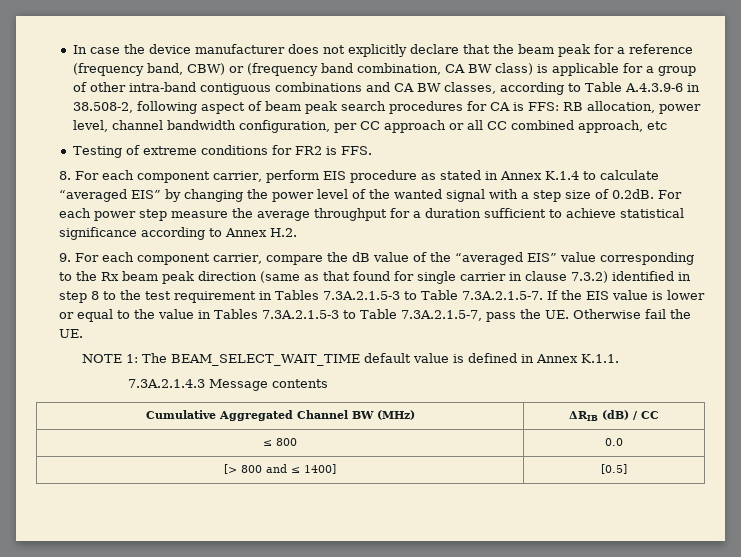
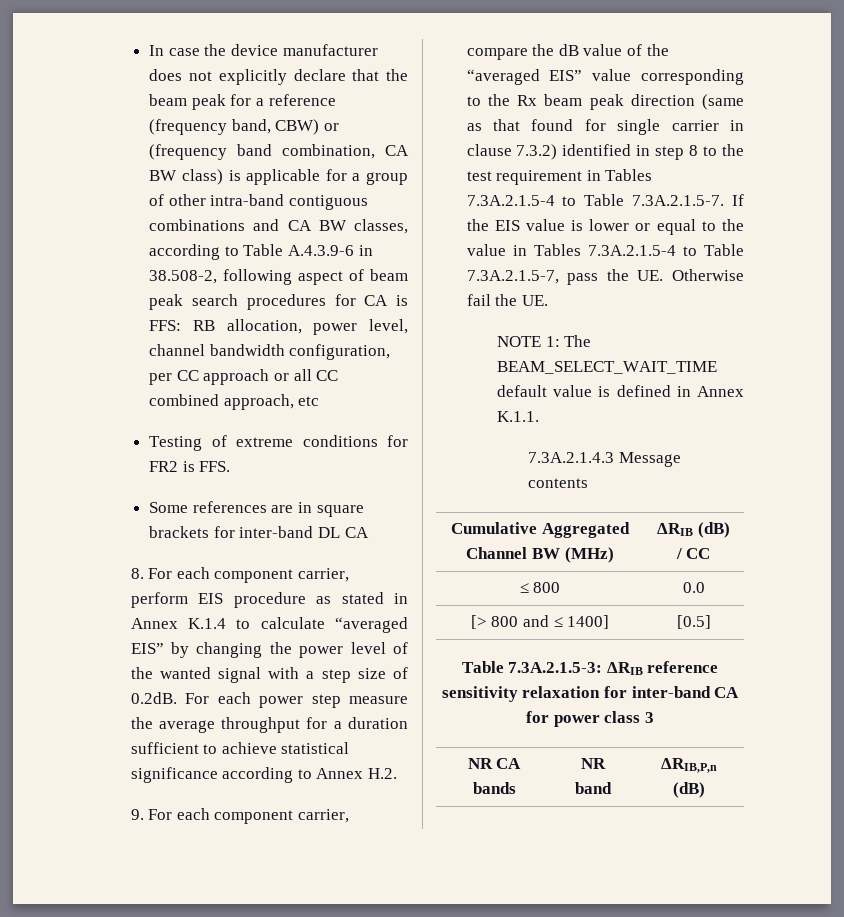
(372, 150) none -> [149,501,364,517] [149,526,369,538] // Some references are in square brackets for inter-band DL CA
[322,291,400,300] 7.3A.2.1.5-3 -> [466,195,555,206] 7.3A.2.1.5-4
[261,310,339,319] 7.3A.2.1.5-3 -> [587,245,676,256] 7.3A.2.1.5-4
(627, 469) none -> [461,661,719,675] [441,686,740,702] [526,711,654,727] [467,758,522,769] [472,782,516,794] [581,758,606,769] [575,782,612,794] [661,758,717,773] [673,782,705,798] // Table 7.3A.2.1.5-3: ΔRIB reference sensitivity relaxation for inter-band CA for power class 3 // NR CA bands | NR band | ΔRIB,P,n (dB)

